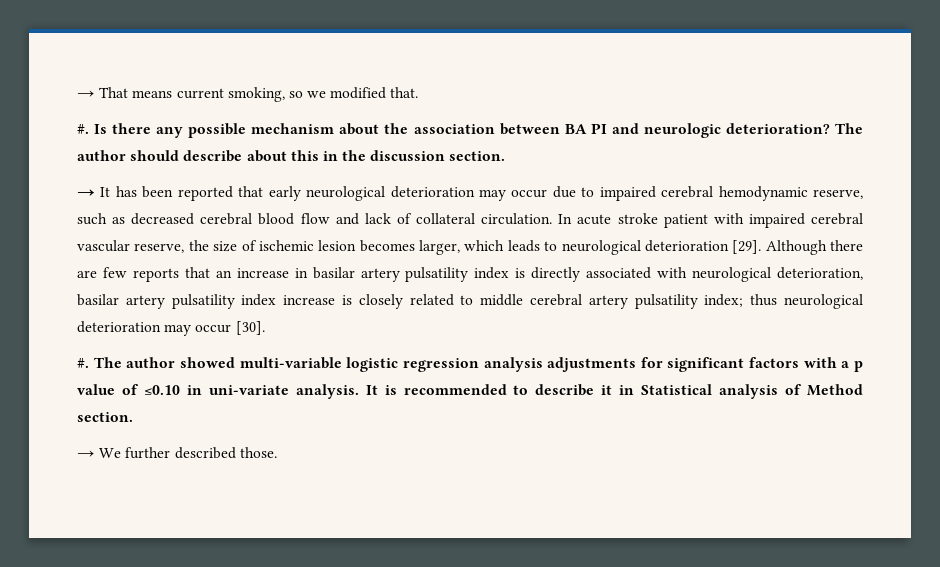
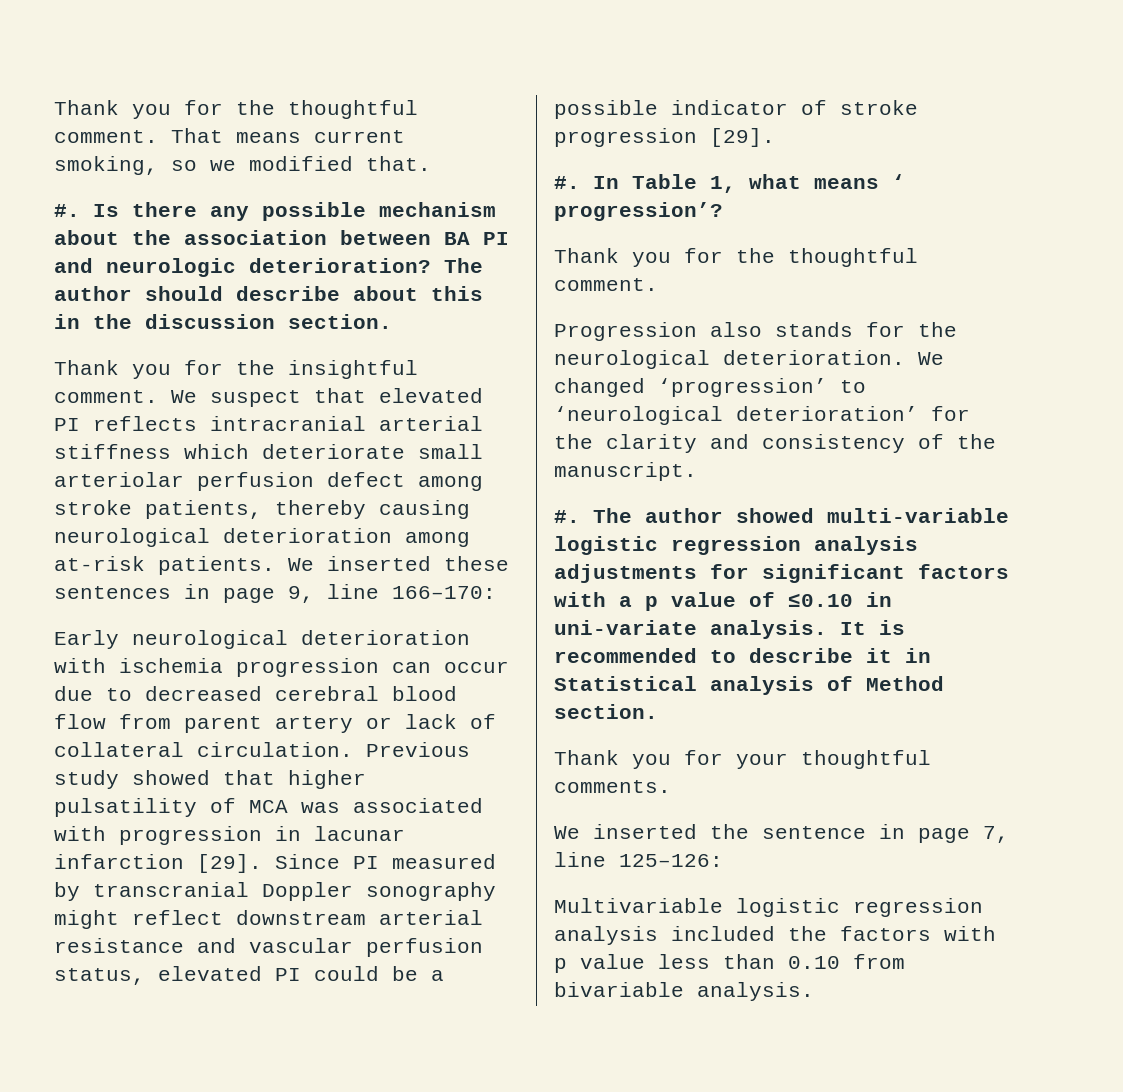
[77,90,95,98] → -> [54,100,418,119] [54,130,158,143] Thank you for the thoughtful comment.
[77,186,863,201] [77,213,864,228] [77,240,863,255] [77,267,863,282] [77,294,863,309] [77,321,265,336] → It has been reported that early neurological deterioration may occur due to impaired cerebral hemodynamic reserve, such as decreased cerebral blood flow and lack of collateral circulation. In acute stroke patient with impaired cerebral vascular reserve, the size of ischemic lesion becomes larger, which leads to neurological deterioration [29]. Although there are few reports that an increase in basilar artery pulsatility index is directly associated with neurological deterioration, basilar artery pulsatility index increase is closely related to middle cerebral artery pulsatility index; thus neurological deterioration may occur [30]. -> [54,360,418,379] [54,388,483,407] [54,416,483,431] [54,444,483,459] [54,472,483,491] [54,500,470,519] [54,528,470,547] [54,556,509,575] [54,584,496,603] [54,630,470,649] [54,658,509,677] [54,686,457,701] [54,714,496,733] [54,742,470,757] [54,770,366,789] [54,798,483,817] [54,826,405,845] [54,854,496,873] [54,882,496,901] [54,910,483,929] [54,938,483,957] [54,966,444,985] [554,100,918,119] [554,128,775,147] [554,174,905,193] [554,202,723,221] [554,248,918,267] [554,278,658,291] [554,322,957,341] [554,350,944,369] [554,378,866,397] [554,406,970,425] [554,434,996,453] [554,462,697,481] Thank you for the insightful comment. We suspect that elevated PI reflects intracranial arterial stiffness which deteriorate small arteriolar perfusion defect among stroke patients, thereby causing neurological deterioration among at-risk patients. We inserted these sentences in page 9, line 166–170: // Early neurological deterioration with ischemia progression can occur due to decreased cerebral blood flow from parent artery or lack of collateral circulation. Previous study showed that higher pulsatility of MCA was associated with progression in lacunar infarction [29]. Since PI measured by transcranial Doppler sonography might reflect downstream arterial resistance and vascular perfusion status, elevated PI could be a possible indicator of stroke progression [29]. // #. In Table 1, what means ‘ progression’? // Thank you for the thoughtful comment. // Progression also stands for the neurological deterioration. We changed ‘progression’ to ‘neurological deterioration’ for the clarity and consistency of the manuscript.
[77,447,277,459] → We further described those. -> [554,750,931,769] [554,780,671,793] [554,824,1009,843] [554,852,723,867] [554,898,983,917] [554,926,996,945] [554,954,905,973] [554,982,814,1001] Thank you for your thoughtful comments. // We inserted the sentence in page 7, line 125–126: // Multivariable logistic regression analysis included the factors with p value less than 0.10 from bivariable analysis.

